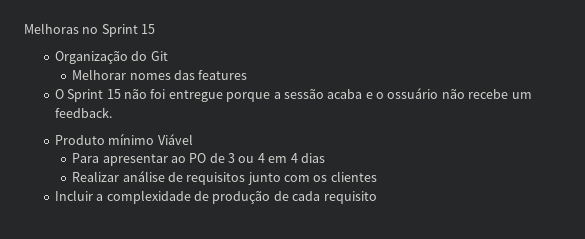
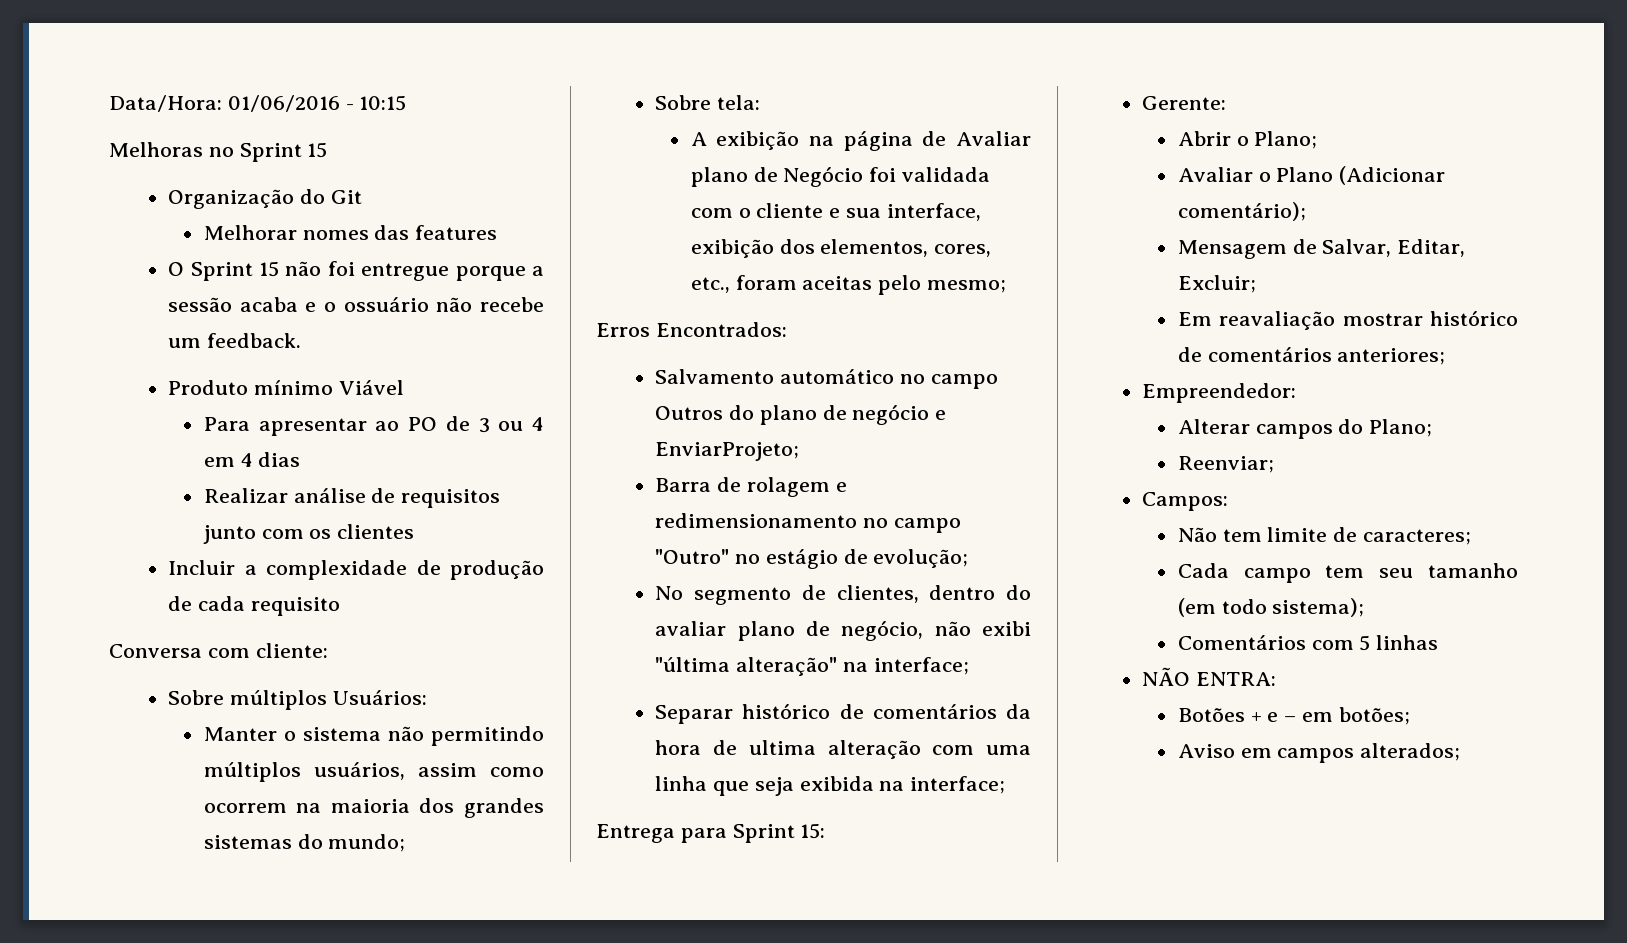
(24, 28) none -> [109,95,407,112] Data/Hora: 01/06/2016 - 10:15 //
(377, 197) none -> [109,643,328,658] [168,690,427,710] [203,726,544,746] [203,762,544,782] [203,798,544,818] [203,834,406,852] [655,95,761,110] [690,131,1031,151] [690,166,991,187] [690,203,981,221] [690,239,992,258] [690,275,1007,295] [596,322,787,337] [655,369,998,389] [655,404,947,425] [655,442,800,461] [655,477,847,497] [655,513,961,533] [655,549,969,569] [655,585,1031,605] [655,620,1031,641] [655,657,969,676] [655,703,1031,724] [655,740,1031,759] [655,776,1006,796] [596,823,826,843] [1142,96,1227,110] [1177,131,1318,149] [1177,166,1446,185] [1177,202,1306,221] [1177,239,1466,259] [1177,275,1256,293] [1177,310,1518,330] [1177,347,1446,365] [1142,383,1297,403] [1177,419,1433,439] [1177,456,1274,473] [1142,492,1229,511] [1177,527,1472,545] [1177,563,1518,583] [1177,598,1365,617] [1177,635,1439,651] [1142,667,1277,686] [1177,707,1410,725] [1177,743,1461,763] // Conversa com cliente: // Sobre múltiplos Usuários: // Manter o sistema não permitindo múltiplos usuários, assim como ocorrem na maioria dos grandes sistemas do mundo; // Sobre tela: // A exibição na página de Avaliar plano de Negócio foi validada com o cliente e sua interface, exibição dos elementos, cores, etc., foram aceitas pelo mesmo; // Erros Encontrados: // Salvamento automático no campo Outros do plano de negócio e EnviarProjeto; // Barra de rolagem e redimensionamento no campo "Outro" no estágio de evolução; // No segmento de clientes, dentro do avaliar plano de negócio, não exibi "última alteração" na interface; // Separar histórico de comentários da hora de ultima alteração com uma linha que seja exibida na interface; // Entrega para Sprint 15: // Gerente: // Abrir o Plano; // Avaliar o Plano (Adicionar comentário); // Mensagem de Salvar, Editar, Excluir; // Em reavaliação mostrar histórico de comentários anteriores; // Empreendedor: // Alterar campos do Plano; // Reenviar; // Campos: // Não tem limite de caracteres; // Cada campo tem seu tamanho (em todo sistema); // Comentários com 5 linhas // NÃO ENTRA: // Botões + e – em botões; // Aviso em campos alterados;

